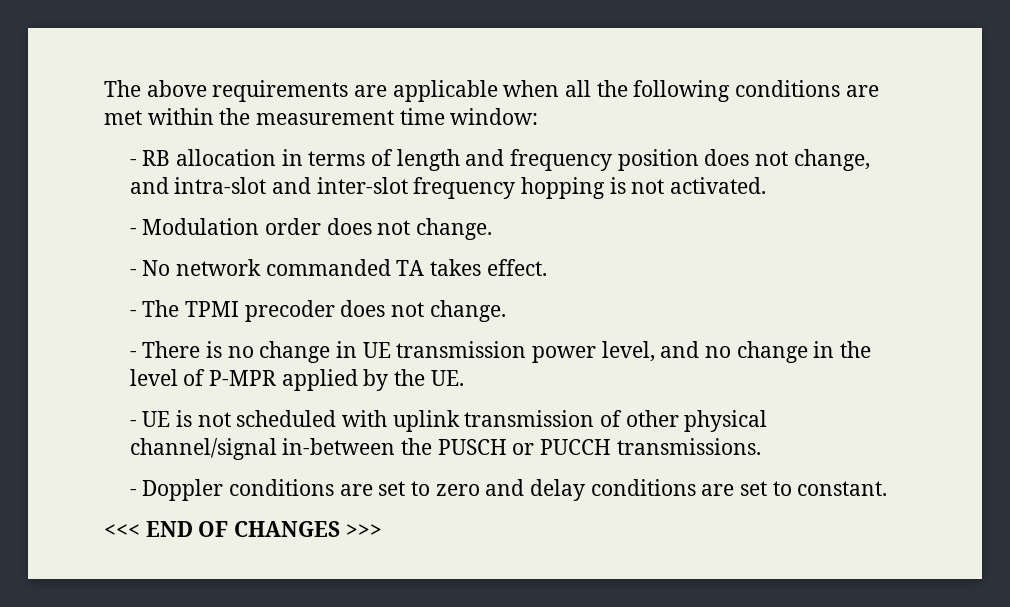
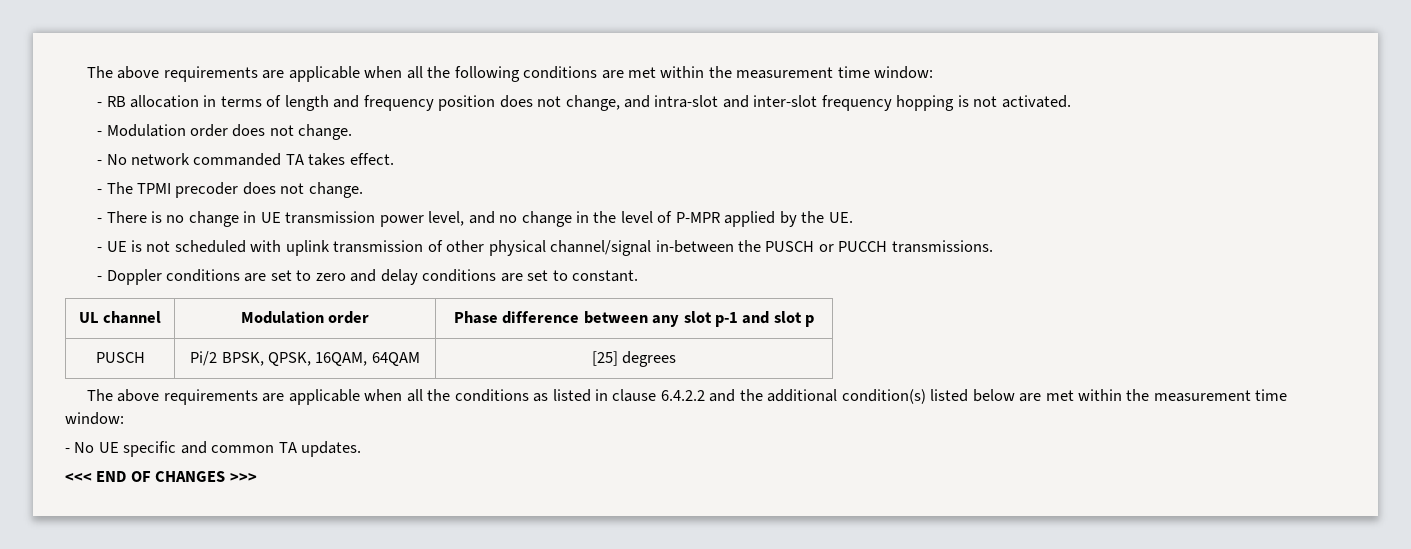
(888, 488) none -> [78,311,162,324] [240,311,370,324] [453,311,815,327] [95,352,145,363] [190,351,420,366] [591,351,677,367] [86,389,1288,405] [65,412,124,425] [65,441,362,457] // UL channel | Modulation order | Phase difference between any slot p-1 and slot p // PUSCH | Pi/2 BPSK, QPSK, 16QAM, 64QAM | [25] degrees // The above requirements are applicable when all the conditions as listed in clause 6.4.2.2 and the additional condition(s) listed below are met within the measurement time window: // - No UE specific and common TA updates.

